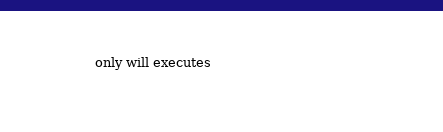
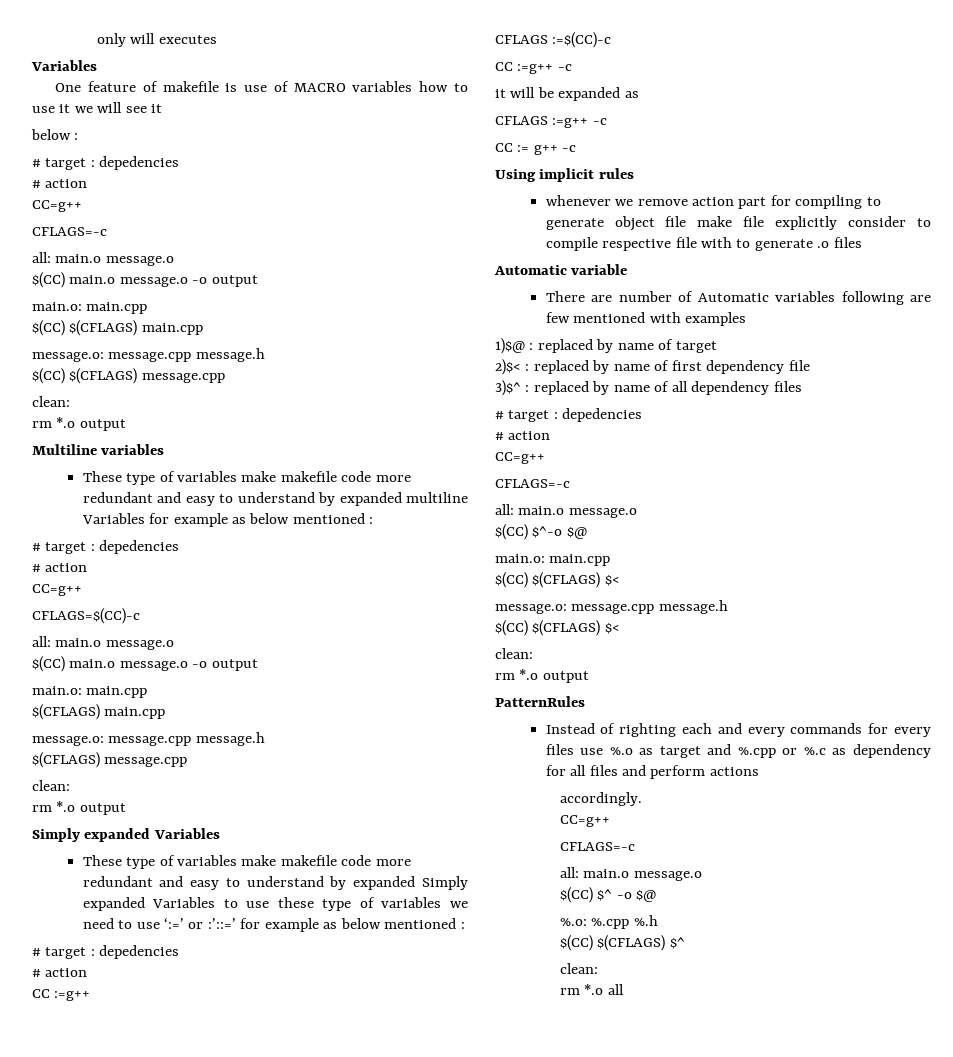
(211, 62) none -> [31,60,97,71] [55,81,469,92] [32,102,163,113] [31,129,79,140] [32,156,180,170] [32,179,88,188] [32,200,82,212] [32,227,107,236] [32,252,174,266] [32,272,258,288] [32,302,148,314] [32,320,203,336] [32,348,265,362] [32,368,225,384] [32,396,70,407] [32,417,126,431] [32,444,165,455] [82,471,411,485] [82,492,468,506] [81,513,374,527] [32,540,180,554] [32,563,88,572] [32,584,82,596] [32,608,140,624] [32,636,174,650] [32,656,258,672] [32,686,148,698] [32,704,166,720] [32,732,265,746] [32,752,188,768] [32,780,70,791] [32,801,126,815] [32,828,220,842] [82,855,411,869] [82,876,469,890] [82,897,468,911] [82,918,465,932] [32,945,180,959] [32,968,88,977] [32,989,91,1001] [495,32,612,48] [495,62,572,74] [495,87,639,101] [495,116,607,128] [495,143,577,155] [495,168,634,182] [545,195,881,209] [545,216,931,231] [545,237,862,251] [494,264,628,275] [545,291,931,305] [545,312,747,326] [495,338,717,354] [495,359,810,375] [495,380,802,396] [495,408,643,422] [495,431,551,440] [495,452,545,464] [495,479,570,488] [495,504,637,518] [495,524,587,540] [495,554,611,566] [495,572,620,588] [495,600,728,614] [495,620,620,636] [495,648,533,659] [495,669,589,683] [495,696,585,707] [545,723,931,737] [545,744,931,758] [545,765,759,779] [560,792,643,806] [560,815,611,827] [560,842,636,851] [560,867,702,881] [560,887,657,903] [560,915,658,929] [560,935,685,951] [560,963,599,974] [560,984,624,995] // Variables // One feature of makefile is use of MACRO variables how to use it we will see it // below : // # target : depedencies // # action // CC=g++ // CFLAGS=-c // all: main.o message.o // $(CC) main.o message.o -o output // main.o: main.cpp // $(CC) $(CFLAGS) main.cpp // message.o: message.cpp message.h // $(CC) $(CFLAGS) message.cpp // clean: // rm *.o output // Multiline variables // These type of variables make makefile code more redundant and easy to understand by expanded multiline Variables for example as below mentioned : // # target : depedencies // # action // CC=g++ // CFLAGS=$(CC)-c // all: main.o message.o // $(CC) main.o message.o -o output // main.o: main.cpp // $(CFLAGS) main.cpp // message.o: message.cpp message.h // $(CFLAGS) message.cpp // clean: // rm *.o output // Simply expanded Variables // These type of variables make makefile code more redundant and easy to understand by expanded Simply expanded Variables to use these type of variables we need to use ‘:=’ or :’::=’ for example as below mentioned : // # target : depedencies // # action // CC :=g++ // CFLAGS :=$(CC)-c // CC :=g++ -c // it will be expanded as // CFLAGS :=g++ -c // CC := g++ -c // Using implicit rules // whenever we remove action part for compiling to generate object file make file explicitly consider to compile respective file with to generate .o files // Automatic variable // There are number of Automatic variables following are few mentioned with examples // 1)$@ : replaced by name of target // 2)$< : replaced by name of first dependency file // 3)$^ : replaced by name of all dependency files // # target : depedencies // # action // CC=g++ // CFLAGS=-c // all: main.o message.o // $(CC) $^-o $@ // main.o: main.cpp // $(CC) $(CFLAGS) $< // message.o: message.cpp message.h // $(CC) $(CFLAGS) $< // clean: // rm *.o output // PatternRules // Instead of righting each and every commands for every files use %.o as target and %.cpp or %.c as dependency for all files and perform actions // accordingly. // CC=g++ // CFLAGS=-c // all: main.o message.o // $(CC) $^ -o $@ // %.o: %.cpp %.h // $(CC) $(CFLAGS) $^ // clean: // rm *.o all

